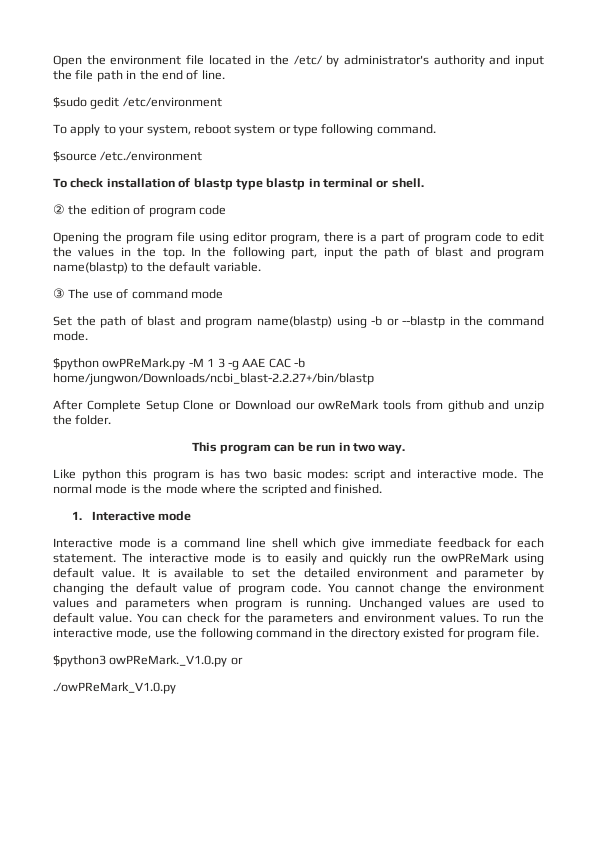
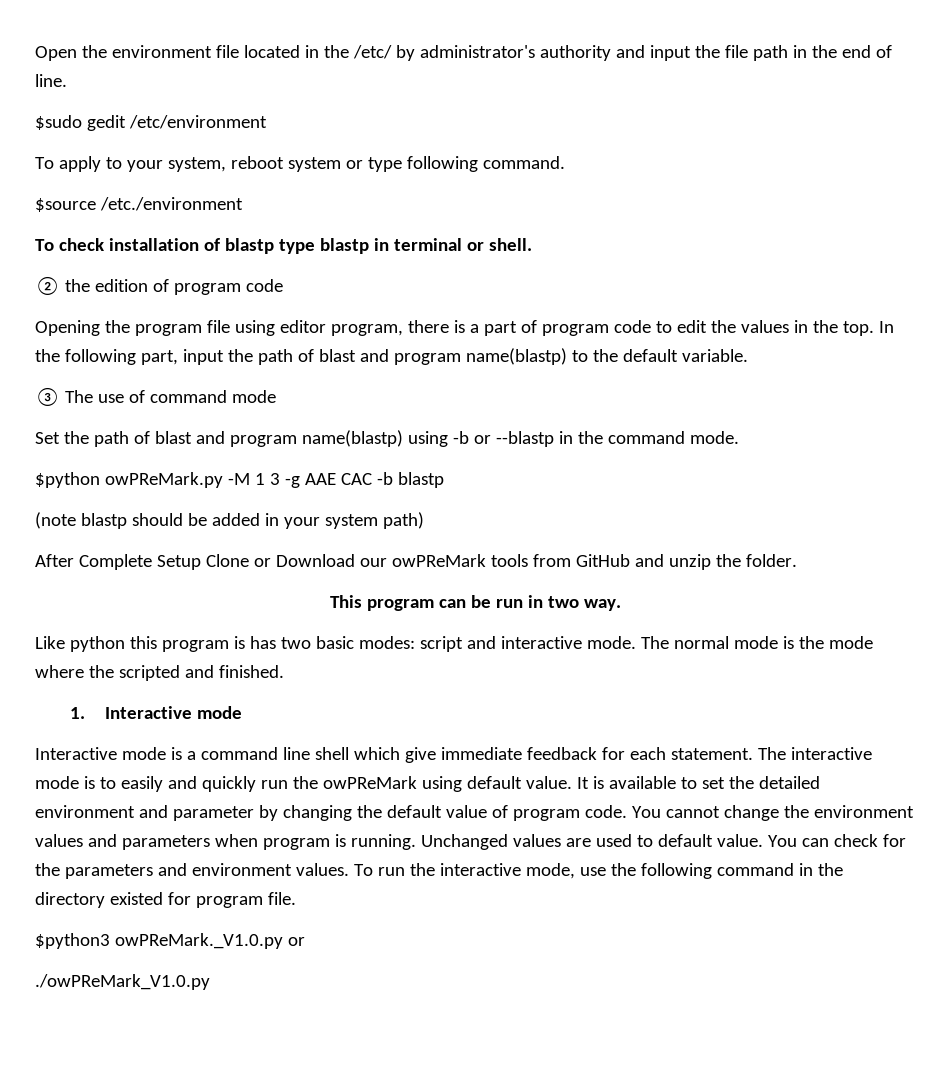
[53,373,374,385] home/jungwon/Downloads/ncbi_blast-2.2.27+/bin/blastp -> [397,472,444,488] [35,512,424,529] blastp // (note blastp should be added in your system path)
[318,400,380,410] owReMark -> [391,554,486,567] owPReMark
[447,400,484,412] github -> [575,554,630,567] GitHub

